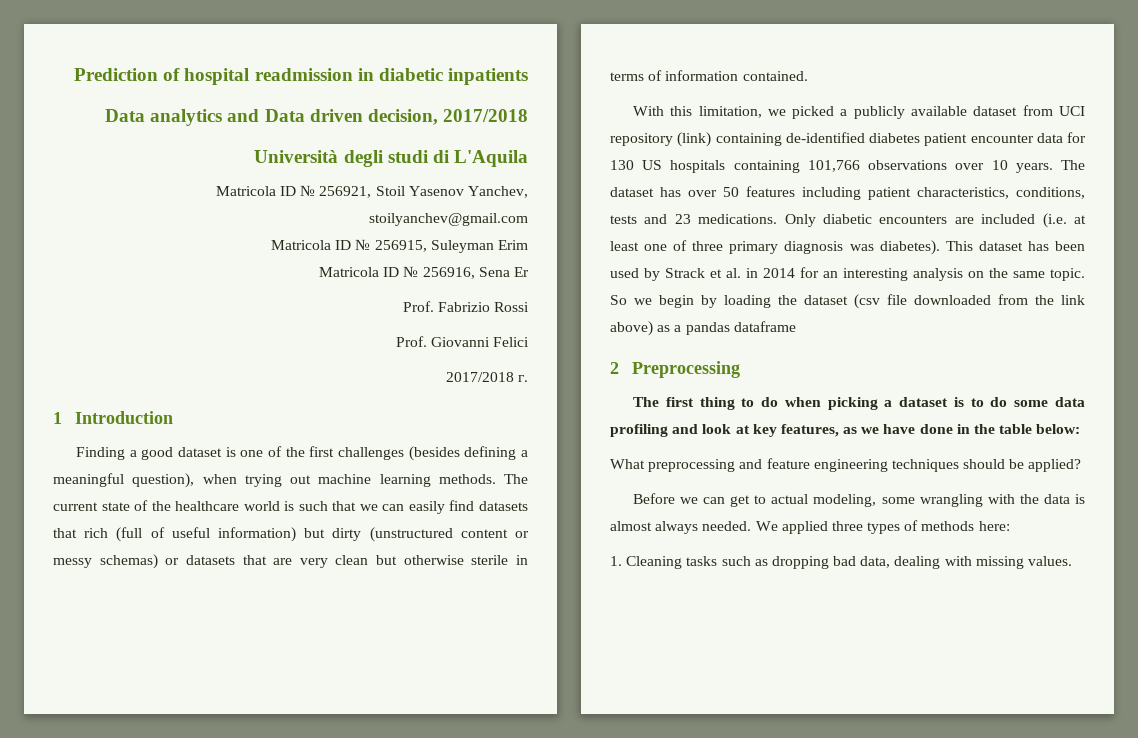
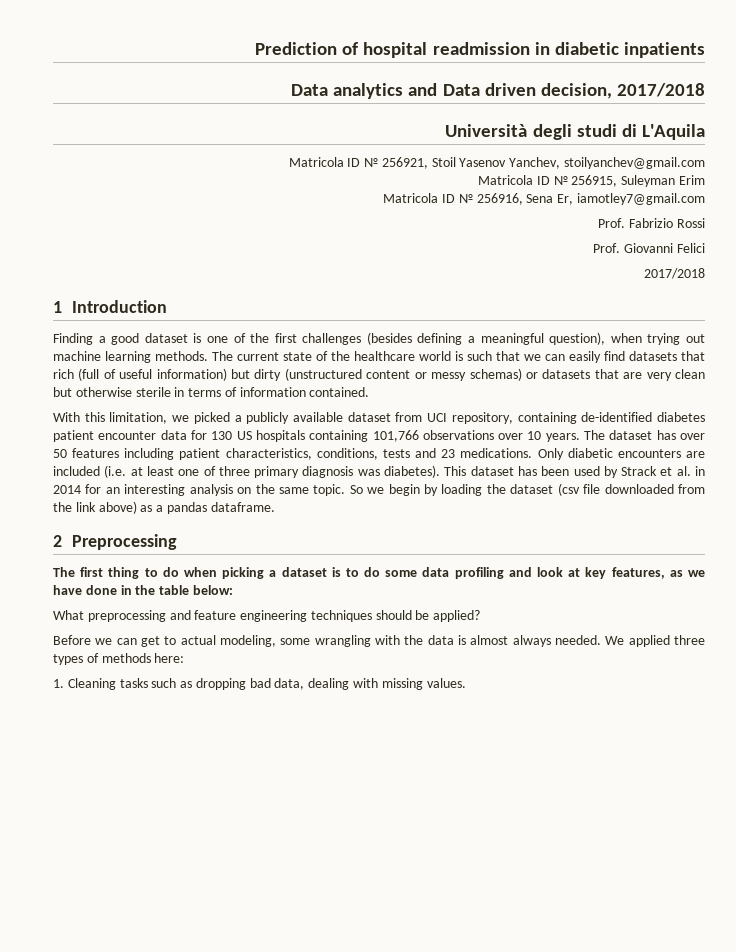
[514,267,529,277] Er -> [557,193,705,205] Er, iamotley7@gmail.com
[518,375,528,382] г. -> (705, 273) none
[610,132,712,147] repository (link) -> [451,412,513,424] repository,
[733,321,796,332] dataframe -> [210,502,275,512] dataframe.

